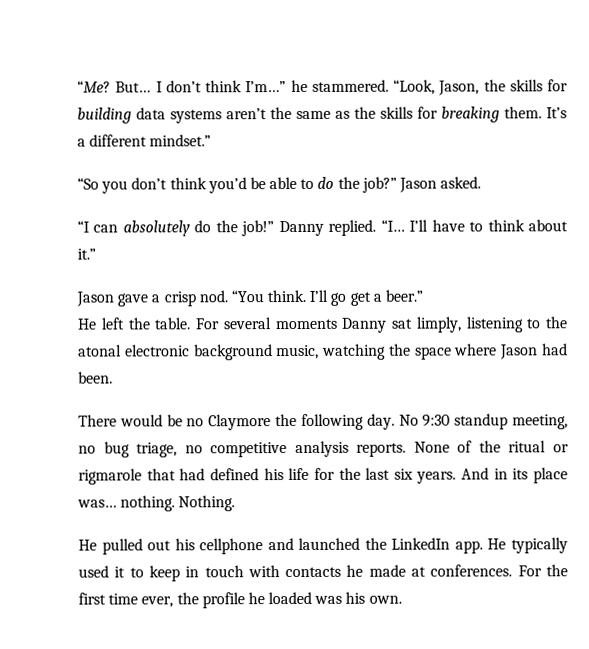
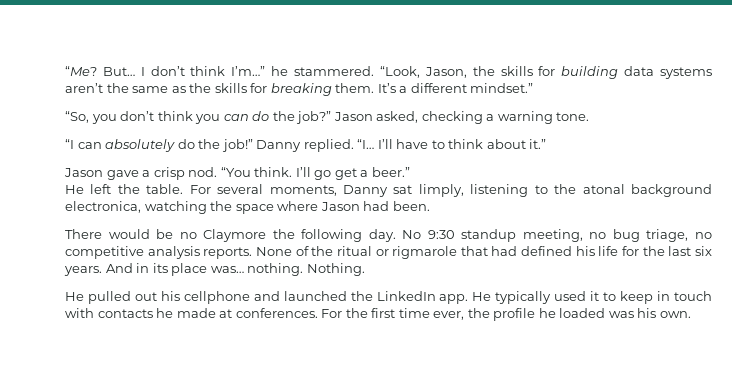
[77,177,99,190] “So -> [65,111,89,123] “So,
[207,176,482,194] you’d be able to do the job?” Jason asked. -> [195,111,590,124] you can do the job?” Jason asked, checking a warning tone.
[274,318,338,330] moments -> [269,185,337,196] moments,
[124,344,320,361] electronic background music, -> [631,184,713,197] [65,201,141,213] background electronica,

